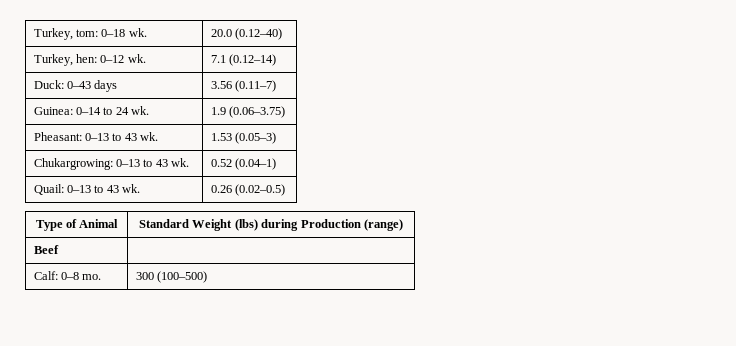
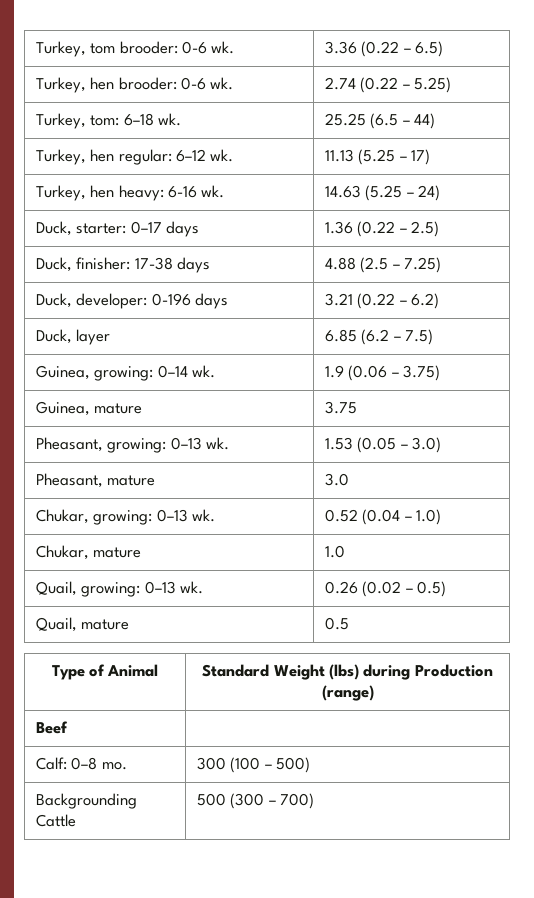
[33,28,147,40] [210,28,283,40] [33,54,146,66] [210,54,277,66] [33,80,118,92] [210,80,277,92] [33,106,150,115] [210,106,286,118] [33,132,159,141] [210,132,277,144] [33,158,190,170] [210,158,277,170] [33,184,141,195] [210,184,286,196] Turkey, tom: 0–18 wk. | 20.0 (0.12–40) // Turkey, hen: 0–12 wk. | 7.1 (0.12–14) // Duck: 0–43 days | 3.56 (0.11–7) // Guinea: 0–14 to 24 wk. | 1.9 (0.06–3.75) // Pheasant: 0–13 to 43 wk. | 1.53 (0.05–3) // Chukargrowing: 0–13 to 43 wk. | 0.52 (0.04–1) // Quail: 0–13 to 43 wk. | 0.26 (0.02–0.5) -> [35,41,235,57] [324,41,443,57] [35,77,234,93] [324,77,451,93] [35,113,181,129] [324,113,435,129] [35,149,234,165] [324,149,430,165] [35,185,225,201] [324,185,440,201] [35,221,199,237] [324,221,439,237] [35,257,210,273] [324,257,441,273] [35,293,228,309] [324,293,439,309] [35,329,111,345] [324,329,433,345] [35,365,215,381] [324,365,440,381] [35,401,143,416] [324,401,357,414] [35,437,229,453] [324,437,441,453] [35,473,156,488] [324,473,349,486] [35,509,215,525] [324,509,441,525] [35,545,142,560] [324,545,345,558] [35,581,203,597] [324,581,446,597] [35,617,130,632] [324,617,349,630] Turkey, tom brooder: 0-6 wk. | 3.36 (0.22 – 6.5) // Turkey, hen brooder: 0-6 wk. | 2.74 (0.22 – 5.25) // Turkey, tom: 6–18 wk. | 25.25 (6.5 – 44) // Turkey, hen regular: 6–12 wk. | 11.13 (5.25 – 17) // Turkey, hen heavy: 6-16 wk. | 14.63 (5.25 – 24) // Duck, starter: 0–17 days | 1.36 (0.22 – 2.5) // Duck, finisher: 17-38 days | 4.88 (2.5 – 7.25) // Duck, developer: 0-196 days | 3.21 (0.22 – 6.2) // Duck, layer | 6.85 (6.2 – 7.5) // Guinea, growing: 0–14 wk. | 1.9 (0.06 – 3.75) // Guinea, mature | 3.75 // Pheasant, growing: 0–13 wk. | 1.53 (0.05 – 3.0) // Pheasant, mature | 3.0 // Chukar, growing: 0–13 wk. | 0.52 (0.04 – 1.0) // Chukar, mature | 1.0 // Quail, growing: 0–13 wk. | 0.26 (0.02 – 0.5) // Quail, mature | 0.5
[157,271,208,283] (100–500) -> [230,757,310,773] [35,793,137,809] [35,814,76,827] [196,793,314,809] (100 – 500) // Backgrounding Cattle | 500 (300 – 700)

